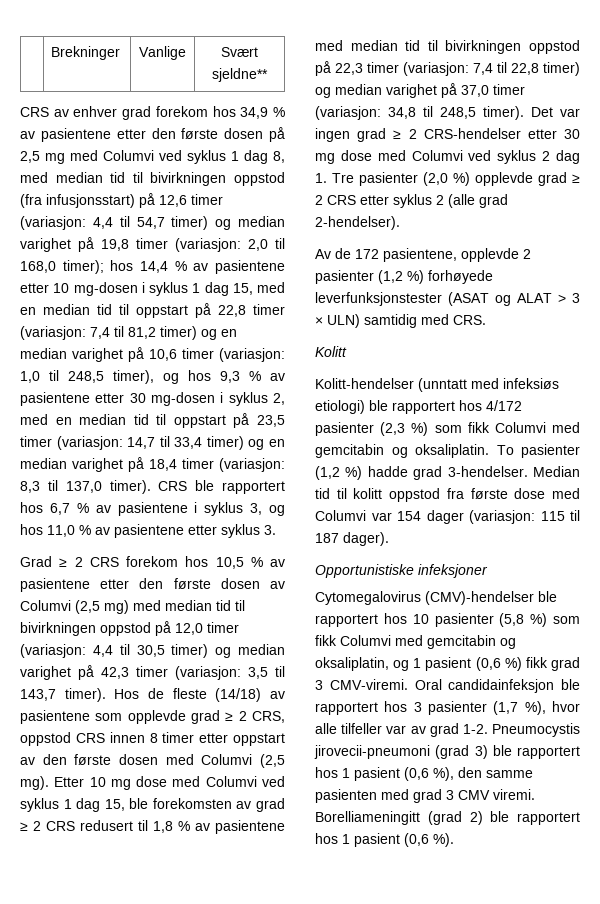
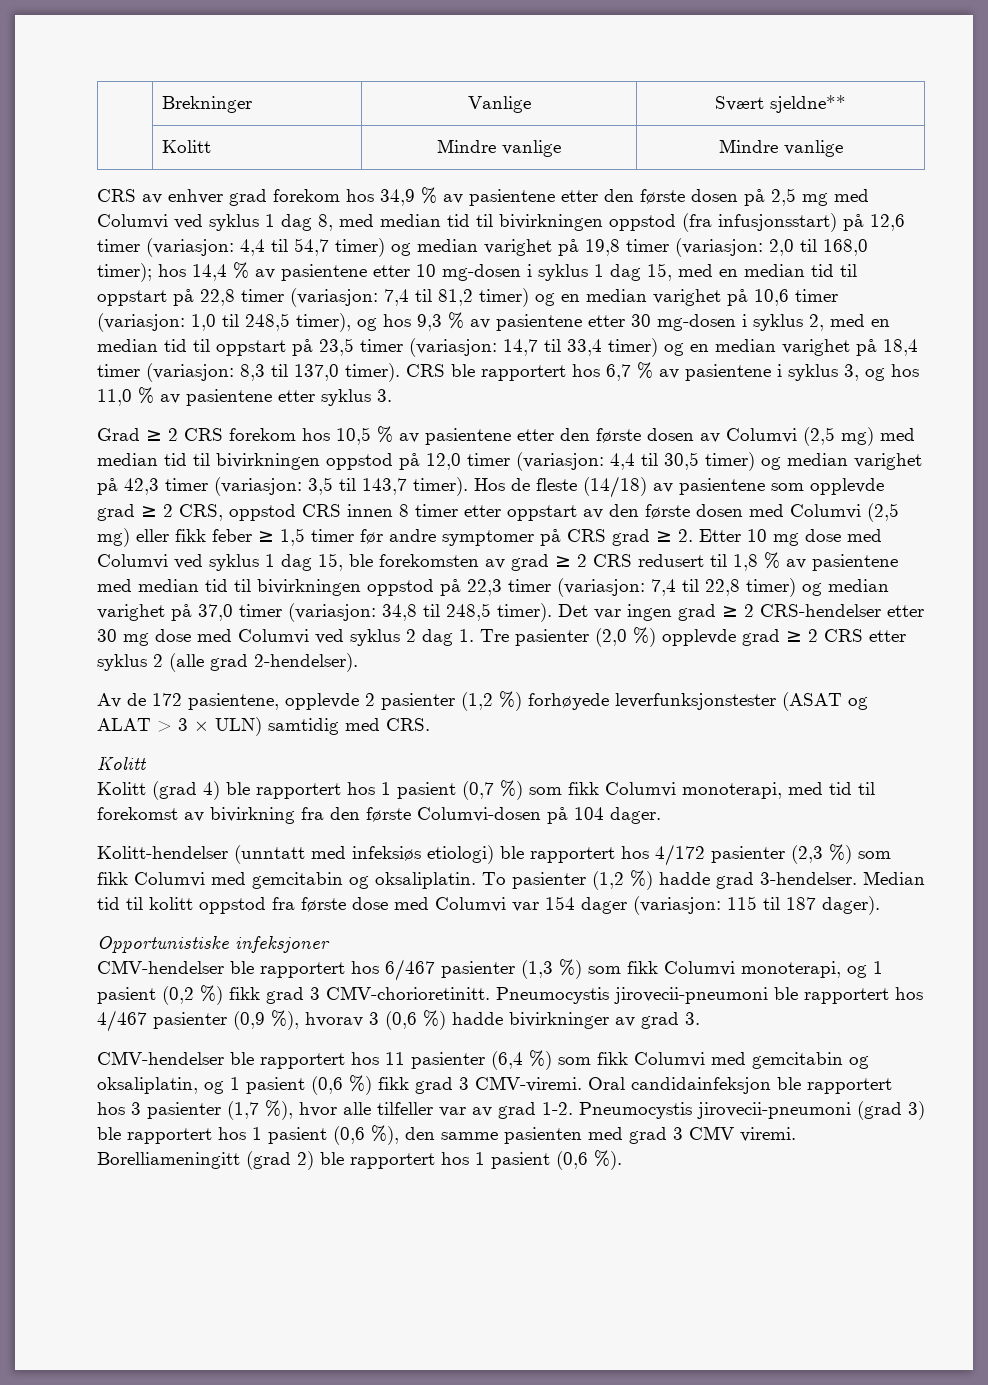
(268, 75) none -> [161,140,211,153] [437,139,561,157] [718,139,843,157] // | Kolitt | Mindre vanlige | Mindre vanlige
[20,776,49,790] mg). -> [97,528,693,547] mg) eller fikk feber ≥ 1,5 timer før andre symptomer på CRS grad ≥ 2.
(347, 351) none -> [97,780,875,800] [97,807,661,824] // Kolitt (grad 4) ble rapportert hos 1 pasient (0,7 %) som fikk Columvi monoterapi, med tid til forekomst av bivirkning fra den første Columvi-dosen på 104 dager.
[315,591,557,605] [315,613,525,627] Cytomegalovirus (CMV)-hendelser ble rapportert hos 10 pasienter (5,8 -> [97,959,883,981] [97,985,923,1005] [97,1010,700,1032] [97,1051,523,1070] CMV-hendelser ble rapportert hos 6/467 pasienter (1,3 %) som fikk Columvi monoterapi, og 1 pasient (0,2 %) fikk grad 3 CMV-chorioretinitt. Pneumocystis jirovecii-pneumoni ble rapportert hos 4/467 pasienter (0,9 %), hvorav 3 (0,6 %) hadde bivirkninger av grad 3. // CMV-hendelser ble rapportert hos 11 pasienter (6,4

